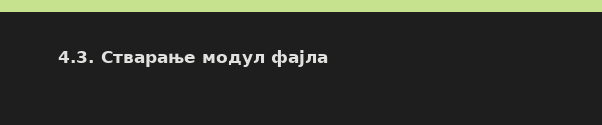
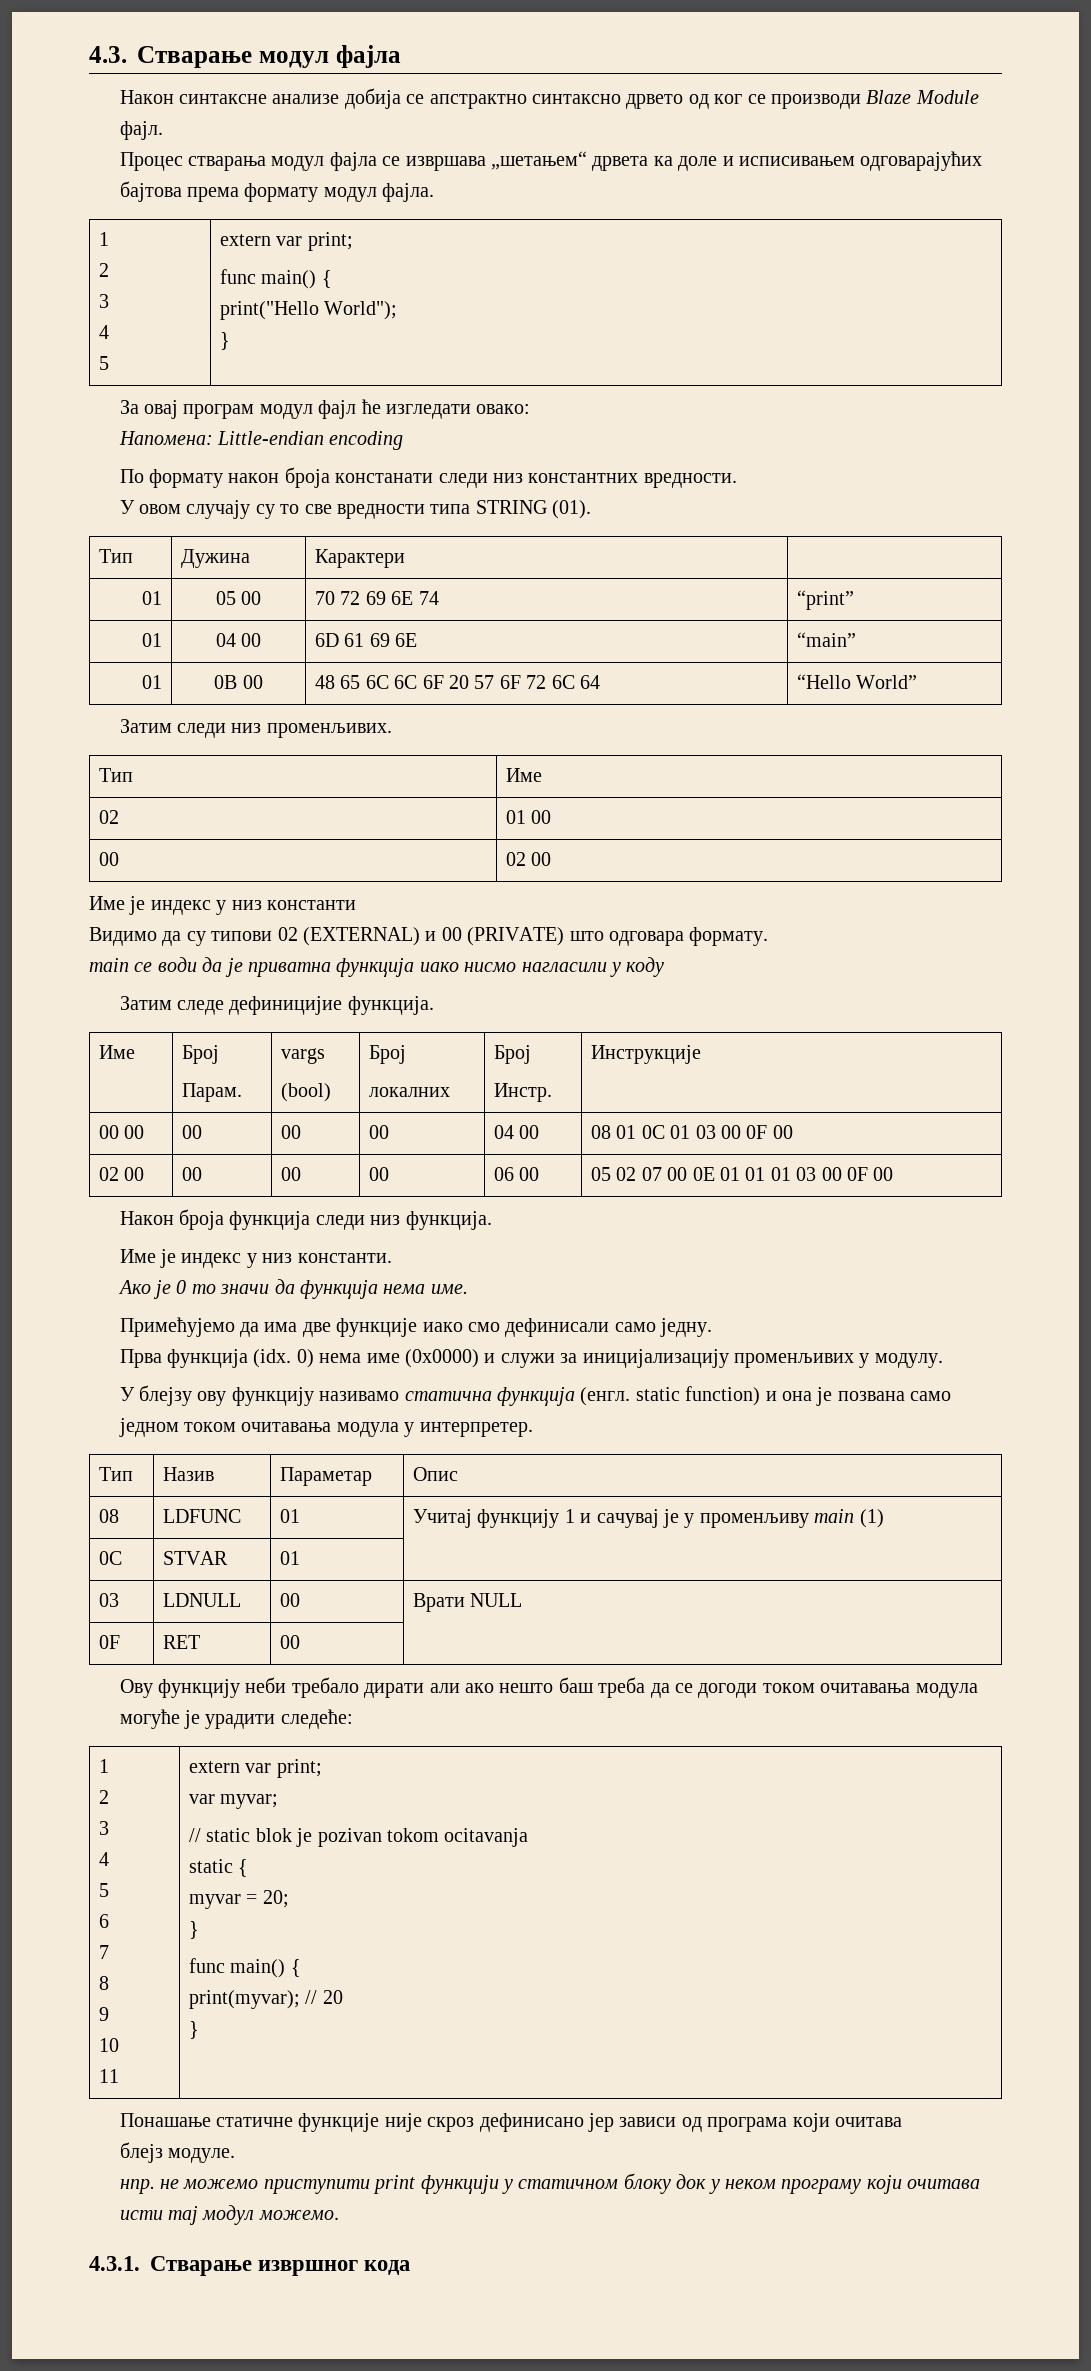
(328, 58) none -> [119,88,979,109] [119,121,163,140] [119,151,983,171] [119,181,435,202] [98,232,109,246] [98,263,109,277] [98,294,109,308] [98,325,109,339] [98,356,109,370] [219,232,353,251] [219,269,332,289] [219,301,398,320] [219,332,230,350] [119,399,531,419] [118,431,404,450] [119,467,737,488] [119,500,592,519] [98,549,133,563] [180,549,250,568] [314,549,405,568] [142,591,163,605] [215,591,262,605] [314,591,439,605] [796,590,854,610] [142,633,163,647] [215,633,262,647] [314,633,418,647] [796,632,856,647] [142,675,163,689] [214,675,263,689] [314,675,600,689] [796,674,918,689] [119,719,392,738] [98,768,133,782] [505,768,542,782] [98,810,119,824] [505,810,552,824] [98,852,119,866] [505,852,552,866] [89,896,356,915] [89,927,769,946] [89,957,665,977] [119,996,434,1015] [98,1045,135,1059] [181,1045,219,1064] [181,1083,242,1102] [280,1048,325,1064] [280,1083,331,1102] [368,1045,406,1064] [368,1087,450,1097] [493,1045,531,1064] [493,1083,552,1102] [590,1045,701,1064] [98,1125,145,1139] [181,1125,202,1139] [280,1125,301,1139] [368,1125,389,1139] [493,1125,540,1139] [590,1125,793,1139] [98,1167,145,1181] [181,1167,202,1181] [280,1167,301,1181] [368,1167,389,1181] [493,1167,540,1181] [590,1167,894,1181] [119,1209,492,1230] [119,1249,392,1268] [117,1279,468,1299] [119,1317,713,1337] [119,1349,943,1368] [119,1385,952,1406] [118,1418,533,1437] [98,1467,133,1481] [162,1467,214,1481] [279,1467,372,1486] [412,1467,458,1481] [98,1509,119,1523] [162,1509,241,1523] [279,1509,300,1523] [412,1509,884,1528] [98,1551,122,1565] [162,1551,228,1565] [279,1551,300,1565] [98,1593,119,1607] [162,1593,241,1607] [279,1593,300,1607] [412,1593,523,1612] [98,1635,120,1649] [162,1635,200,1649] [279,1635,300,1649] [119,1677,978,1698] [119,1709,353,1729] [98,1759,109,1773] [98,1790,109,1804] [98,1821,109,1835] [98,1852,109,1866] [98,1883,109,1897] [98,1914,109,1928] [98,1945,109,1959] [98,1976,109,1990] [98,2007,109,2021] [98,2038,119,2052] [98,2069,119,2083] [188,1759,322,1778] [188,1794,279,1809] [188,1828,529,1847] [188,1859,249,1877] [188,1890,289,1909] [188,1921,199,1939] [188,1958,301,1978] [188,1990,343,2009] [188,2021,199,2039] [119,2113,903,2132] [119,2142,236,2163] [119,2173,981,2194] [119,2205,339,2225] [89,2256,411,2276] // Након синтаксне анализе добија се апстрактно синтаксно дрвето од ког се производи Blaze Module фајл. // Процес стварања модул фајла се извршава „шетањем“ дрвета ка доле и исписивањем одговарајућих бајтова према формату модул фајла. // 1 // 2 // 3 // 4 // 5 | extern var print; // func main() { // print("Hello World"); // } // За овај програм модул фајл ће изгледати овако: // Напомена: Little-endian encoding // По формату након броја констанати следи низ константних вредности. // У овом случају су то све вредности типа STRING (01). // Тип | Дужина | Карактери | // 01 | 05 00 | 70 72 69 6Е 74 | “print” // 01 | 04 00 | 6D 61 69 6E | “main” // 01 | 0B 00 | 48 65 6C 6C 6F 20 57 6F 72 6C 64 | “Hello World” // Затим следи низ променљивих. // Тип | Име // 02 | 01 00 // 00 | 02 00 // Име је индекс у низ константи // Видимо да су типови 02 (EXTERNAL) и 00 (PRIVATE) што одговара формату. // main се води да је приватна функција иако нисмо нагласили у коду // Затим следе дефиницијие функција. // Име | Број // Парам. | vargs // (bool) | Број // локалних | Број // Инстр. | Инструкције // 00 00 | 00 | 00 | 00 | 04 00 | 08 01 0C 01 03 00 0F 00 // 02 00 | 00 | 00 | 00 | 06 00 | 05 02 07 00 0E 01 01 01 03 00 0F 00 // Након броја функција следи низ функција. // Име је индекс у низ константи. // Ако је 0 то значи да функција нема име. // Примећујемо да има две функције иако смо дефинисали само једну. // Прва функција (idx. 0) нема име (0x0000) и служи за иницијализацију променљивих у модулу. // У блејзу ову функцију називамо статична функција (енгл. static function) и она је позвана само једном током очитавања модула у интерпретер. // Тип | Назив | Параметар | Опис // 08 | LDFUNC | 01 | Учитај функцију 1 и сачувај је у променљиву main (1) // 0C | STVAR | 01 | // 03 | LDNULL | 00 | Врати NULL // 0F | RET | 00 | // Ову функцију неби требало дирати али ако нешто баш треба да се догоди током очитавања модула могуће је урадити следеће: // 1 // 2 // 3 // 4 // 5 // 6 // 7 // 8 // 9 // 10 // 11 | extern var print; // var myvar; // // static blok je pozivan tokom ocitavanja // static { // myvar = 20; // } // func main() { // print(myvar); // 20 // } // Понашање статичне функције није скроз дефинисано јер зависи од програма који очитава // блејз модуле. // нпр. не можемо приступити print функцији у статичном блоку док у неком програму који очитава исти тај модул можемо. // 4.3.1. Стварање извршног кода

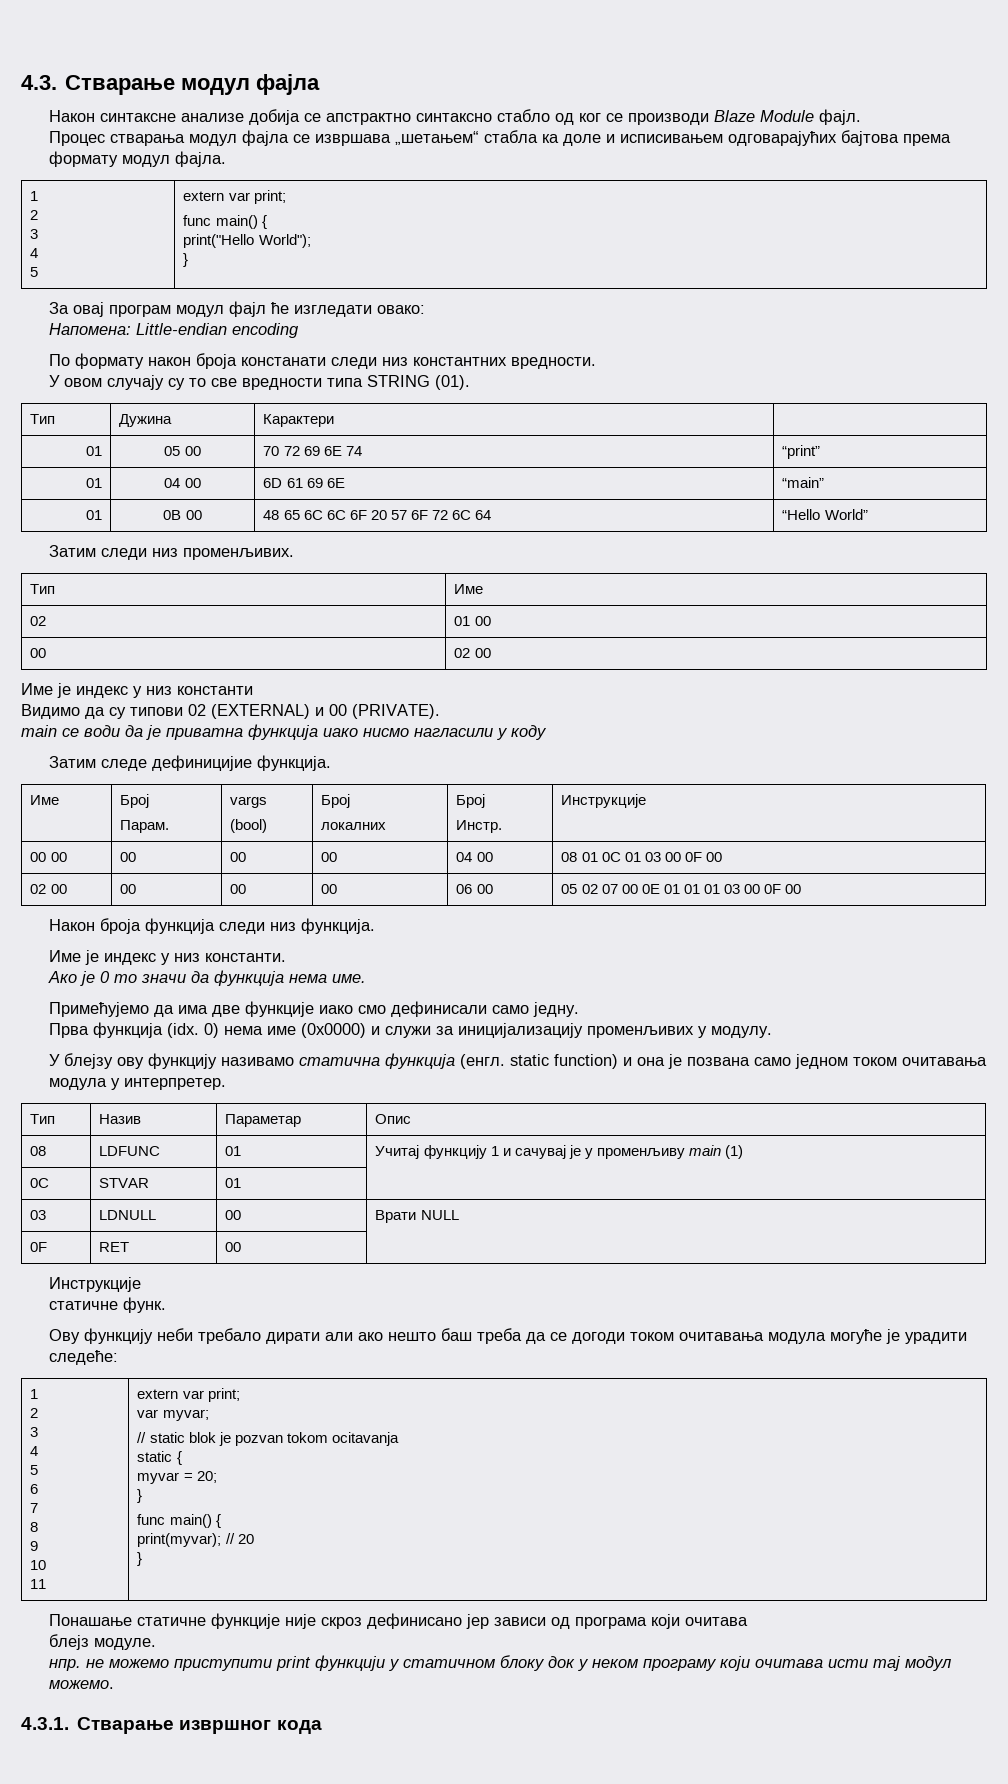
[626,94,684,109] дрвето -> [496,109,550,122] стабло
[592,156,649,171] дрвета -> [483,130,538,143] стабла
[467,927,769,946] (PRIVATE) што одговара формату. -> [352,704,440,719] (PRIVATE).
(300, 1642) none -> [48,1277,141,1292] [48,1297,166,1313] // Инструкције // статичне функ.
[317,1828,382,1847] pozivan -> [234,1435,283,1446] pozvan

